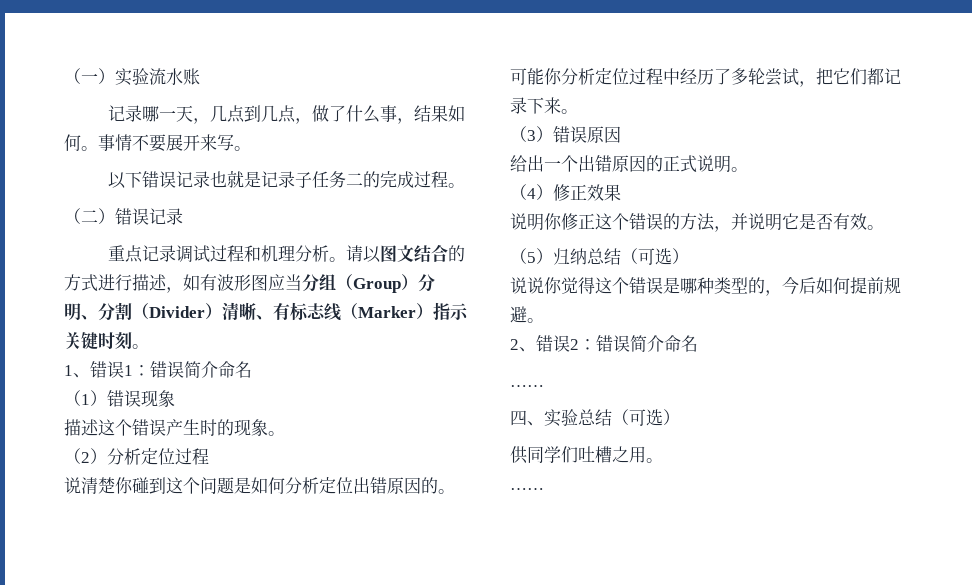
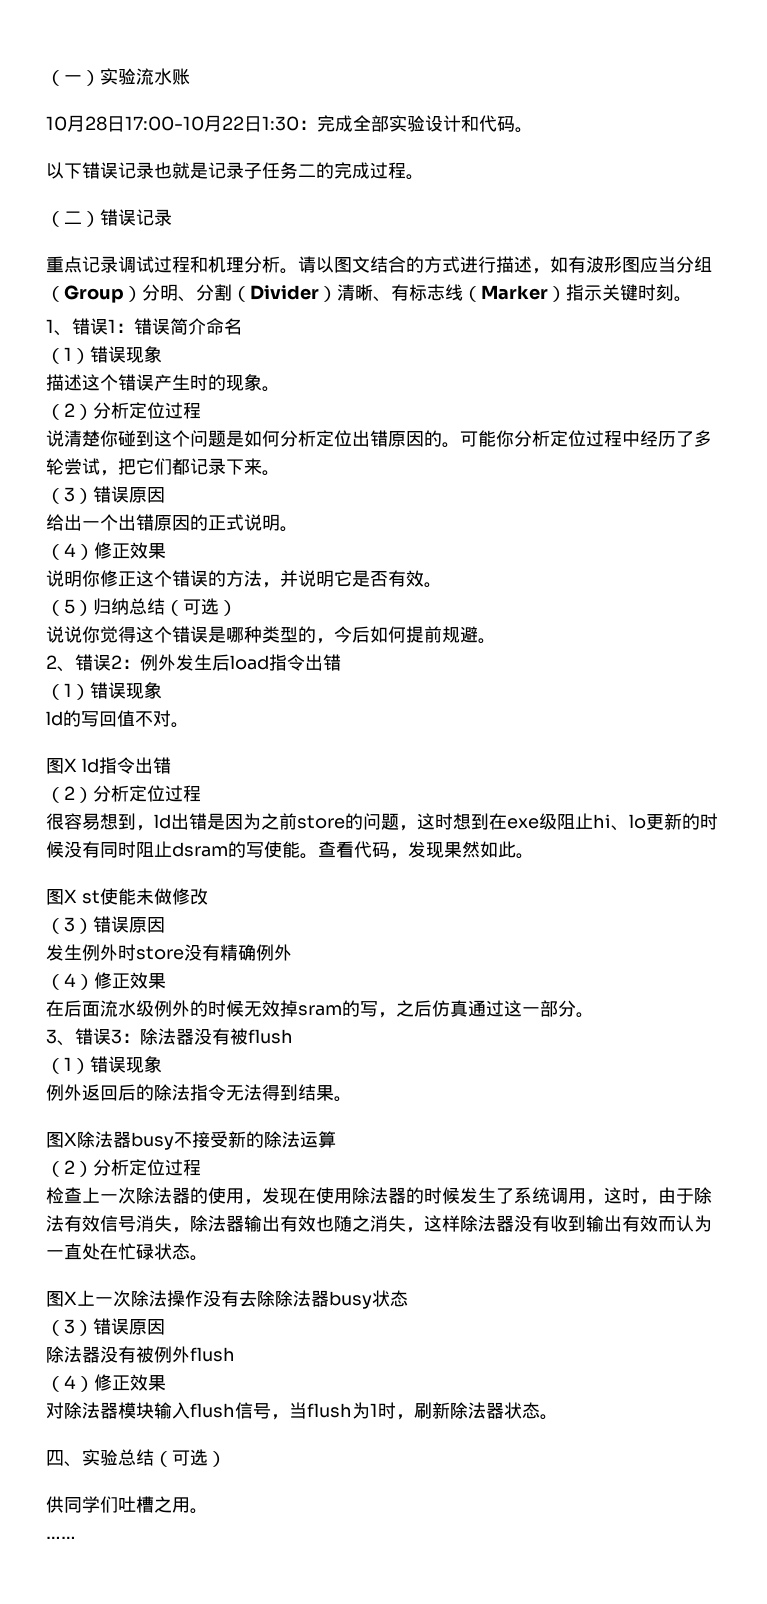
[107,105,465,124] [64,134,234,152] 记录哪一天，几点到几点，做了什么事，结果如何。事情不要展开来写 -> [46,115,515,132] 10月28日17:00-10月22日1:30：完成全部实验设计和代码
[596,335,698,352] [510,385,544,387] 错误简介命名 // …… -> [140,654,341,671] [46,682,162,700] [46,710,189,728] [46,757,171,774] [46,785,201,803] [46,813,718,831] [46,841,534,859] [46,888,208,905] [46,916,165,934] [46,944,292,961] [46,972,166,990] [46,1000,594,1018] [46,1028,293,1046] [46,1056,162,1074] [46,1084,352,1102] [46,1131,336,1150] [46,1159,201,1177] [46,1187,712,1205] [46,1215,712,1233] [46,1243,208,1261] [46,1290,408,1309] [46,1318,165,1336] [46,1346,235,1363] [46,1374,166,1392] [46,1402,558,1420] 例外发生后load指令出错 // （1）错误现象 // ld的写回值不对。 // 图X ld指令出错 // （2）分析定位过程 // 很容易想到，ld出错是因为之前store的问题，这时想到在exe级阻止hi、lo更新的时候没有同时阻止dsram的写使能。查看代码，发现果然如此。 // 图X st使能未做修改 // （3）错误原因 // 发生例外时store没有精确例外 // （4）修正效果 // 在后面流水级例外的时候无效掉sram的写，之后仿真通过这一部分。 // 3、错误3：除法器没有被flush // （1）错误现象 // 例外返回后的除法指令无法得到结果。 // 图X除法器busy不接受新的除法运算 // （2）分析定位过程 // 检查上一次除法器的使用，发现在使用除法器的时候发生了系统调用，这时，由于除法有效信号消失，除法器输出有效也随之消失，这样除法器没有收到输出有效而认为一直处在忙碌状态。 // 图X上一次除法操作没有去除除法器busy状态 // （3）错误原因 // 除法器没有被例外flush // （4）修正效果 // 对除法器模块输入flush信号，当flush为1时，刷新除法器状态。

